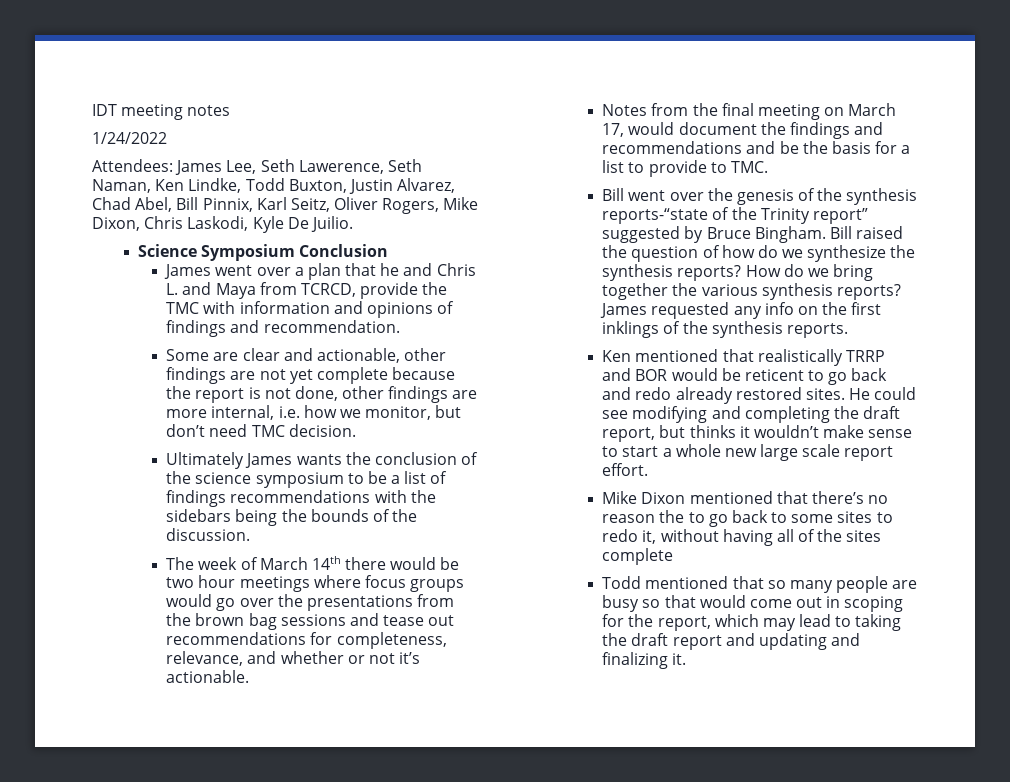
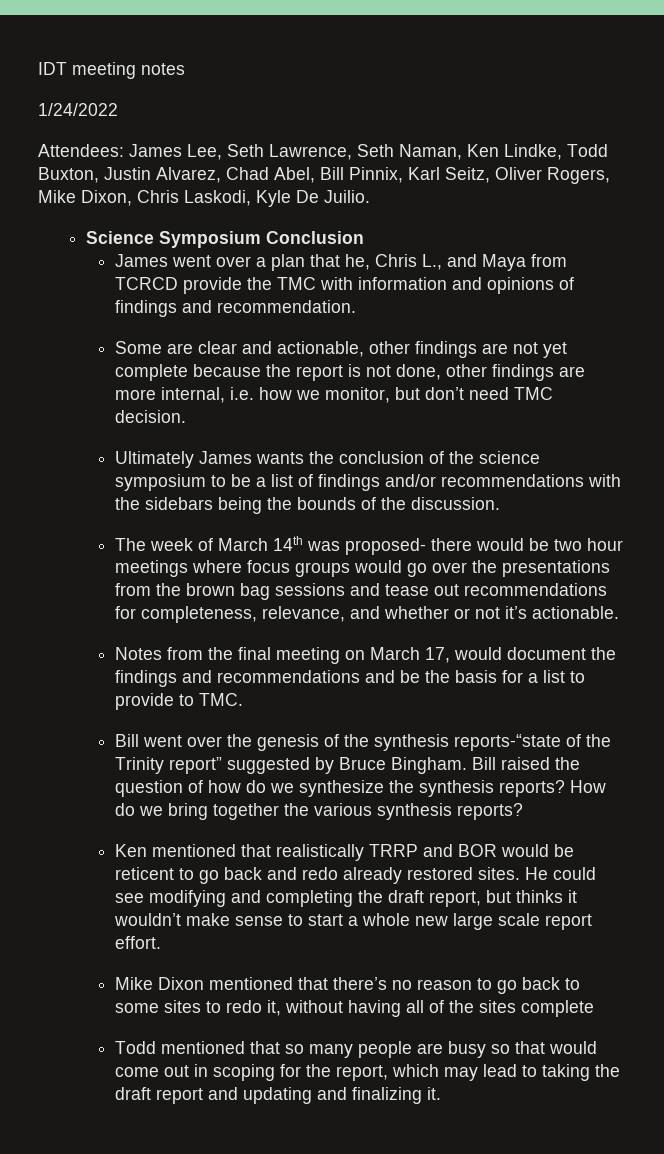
[298,160,384,174] Lawerence, -> [269,144,352,160] Lawrence,
[380,263,476,276] [166,283,179,295] he and Chris L. -> [344,254,442,270] he, Chris L.,
[300,283,356,297] TCRCD, -> [114,277,178,290] TCRCD
(227, 498) none -> [384,474,436,487] and/or
(341, 563) none -> [306,538,426,555] was proposed-
[600,302,882,319] [602,321,848,338] James requested any info on the first inklings of the synthesis reports. -> (523, 811) none
[659,510,685,523] the -> (472, 984) none

